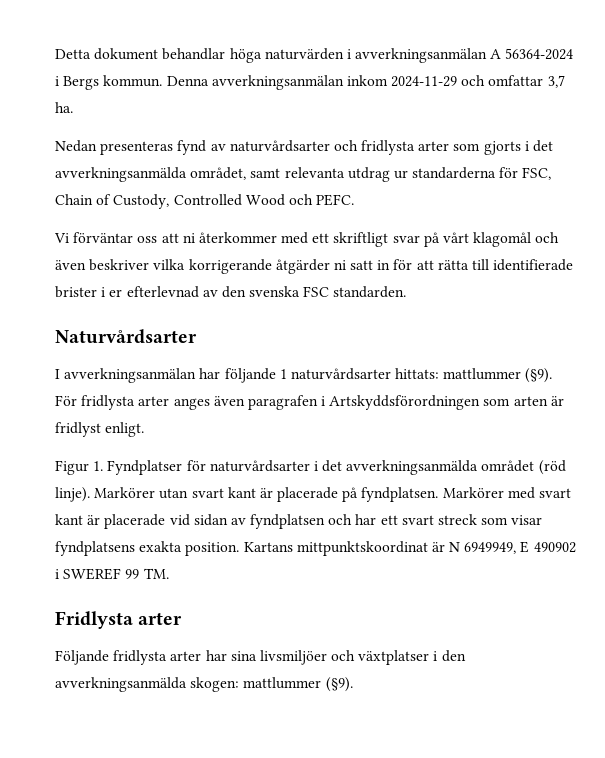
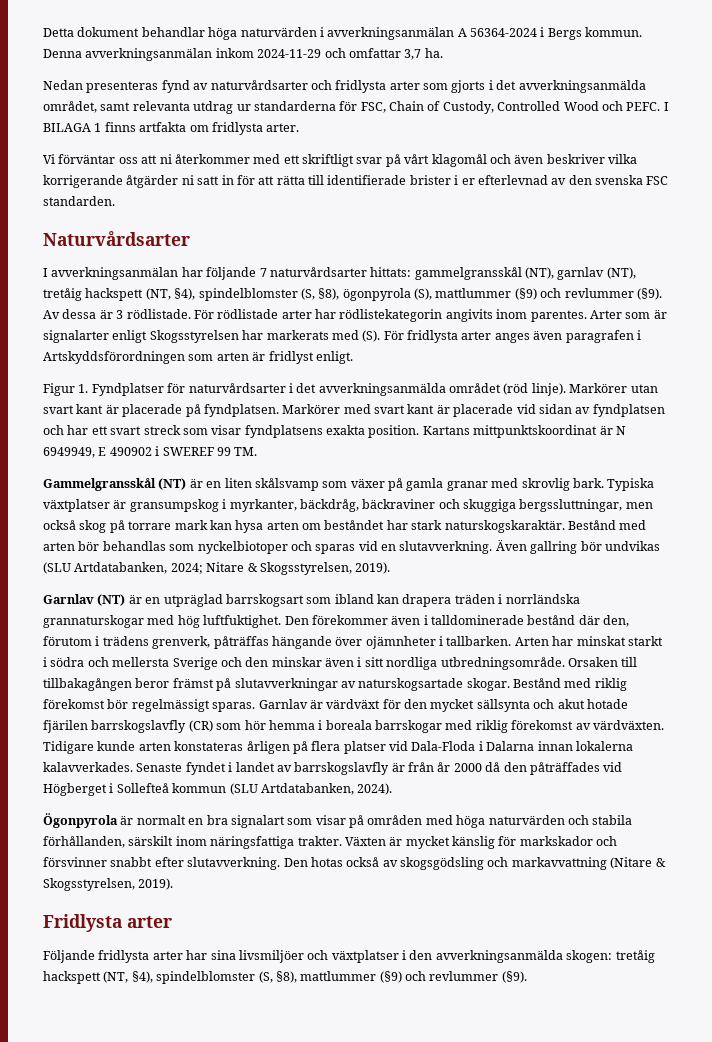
(355, 200) none -> [663,102,669,111] [43,122,300,135] I BILAGA 1 finns artfakta om fridlysta arter.
[279,369,287,379] 1 -> [259,268,267,277] 7
[443,368,553,383] mattlummer (§9). -> [414,267,636,280] [43,288,662,301] [43,309,667,322] [43,330,381,343] gammelgransskål (NT), garnlav (NT), tretåig hackspett (NT, §4), spindelblomster (S, §8), ögonpyrola (S), mattlummer (§9) och revlummer (§9). Av dessa är 3 rödlistade. För rödlistade arter har rödlistekategorin angivits inom parentes. Arter som är signalarter enligt Skogsstyrelsen har markerats med (S).
(169, 573) none -> [43,478,655,491] [43,499,653,512] [43,520,647,533] [43,540,660,554] [43,562,391,575] [43,594,580,607] [43,615,630,628] [43,636,663,649] [43,657,638,670] [43,678,627,691] [43,699,628,712] [43,720,664,733] [43,741,633,754] [43,762,623,775] [43,783,393,796] [43,813,633,828] [43,836,618,849] [43,857,666,870] [43,878,174,891] // Gammelgransskål (NT) är en liten skålsvamp som växer på gamla granar med skrovlig bark. Typiska växtplatser är gransumpskog i myrkanter, bäckdråg, bäckraviner och skuggiga bergssluttningar, men också skog på torrare mark kan hysa arten om beståndet har stark naturskogskaraktär. Bestånd med arten bör behandlas som nyckelbiotoper och sparas vid en slutavverkning. Även gallring bör undvikas (SLU Artdatabanken, 2024; Nitare & Skogsstyrelsen, 2019). // Garnlav (NT) är en utpräglad barrskogsart som ibland kan drapera träden i norrländska grannaturskogar med hög luftfuktighet. Den förekommer även i talldominerade bestånd där den, förutom i trädens grenverk, påträffas hängande över ojämnheter i tallbarken. Arten har minskat starkt i södra och mellersta Sverige och den minskar även i sitt nordliga utbredningsområde. Orsaken till tillbakagången beror främst på slutavverkningar av naturskogsartade skogar. Bestånd med riklig förekomst bör regelmässigt sparas. Garnlav är värdväxt för den mycket sällsynta och akut hotade fjärilen barrskogslavfly (CR) som hör hemma i boreala barrskogar med riklig förekomst av värdväxten. Tidigare kunde arten konstateras årligen på flera platser vid Dala-Floda i Dalarna innan lokalerna kalavverkades. Senaste fyndet i landet av barrskogslavfly är från år 2000 då den påträffades vid Högberget i Sollefteå kommun (SLU Artdatabanken, 2024). // Ögonpyrola är normalt en bra signalart som visar på områden med höga naturvärden och stabila förhållanden, särskilt inom näringsfattiga trakter. Växten är mycket känslig för markskador och försvinner snabbt efter slutavverkning. Den hotas också av skogsgödsling och markavvattning (Nitare & Skogsstyrelsen, 2019).
[243,677,322,689] mattlummer -> [615,950,655,963] [43,971,499,984] tretåig hackspett (NT, §4), spindelblomster (S, §8), mattlummer (§9) och revlummer

